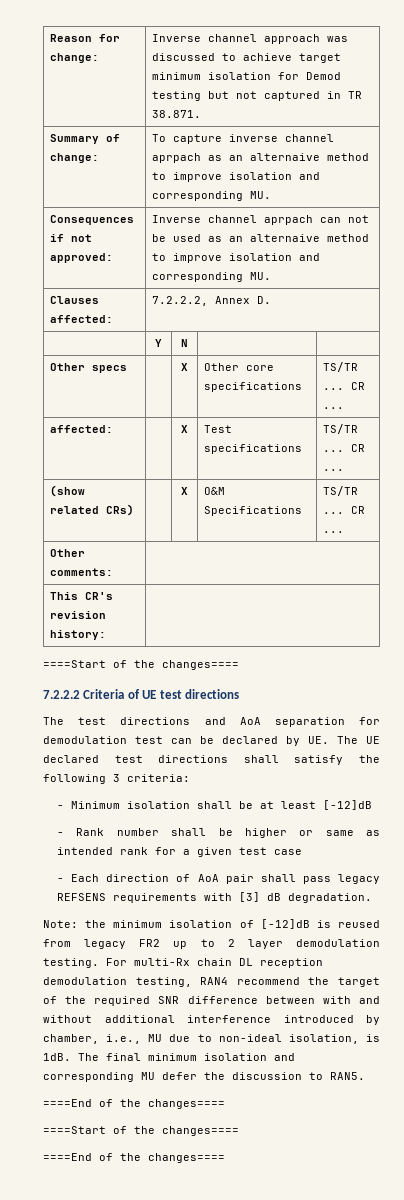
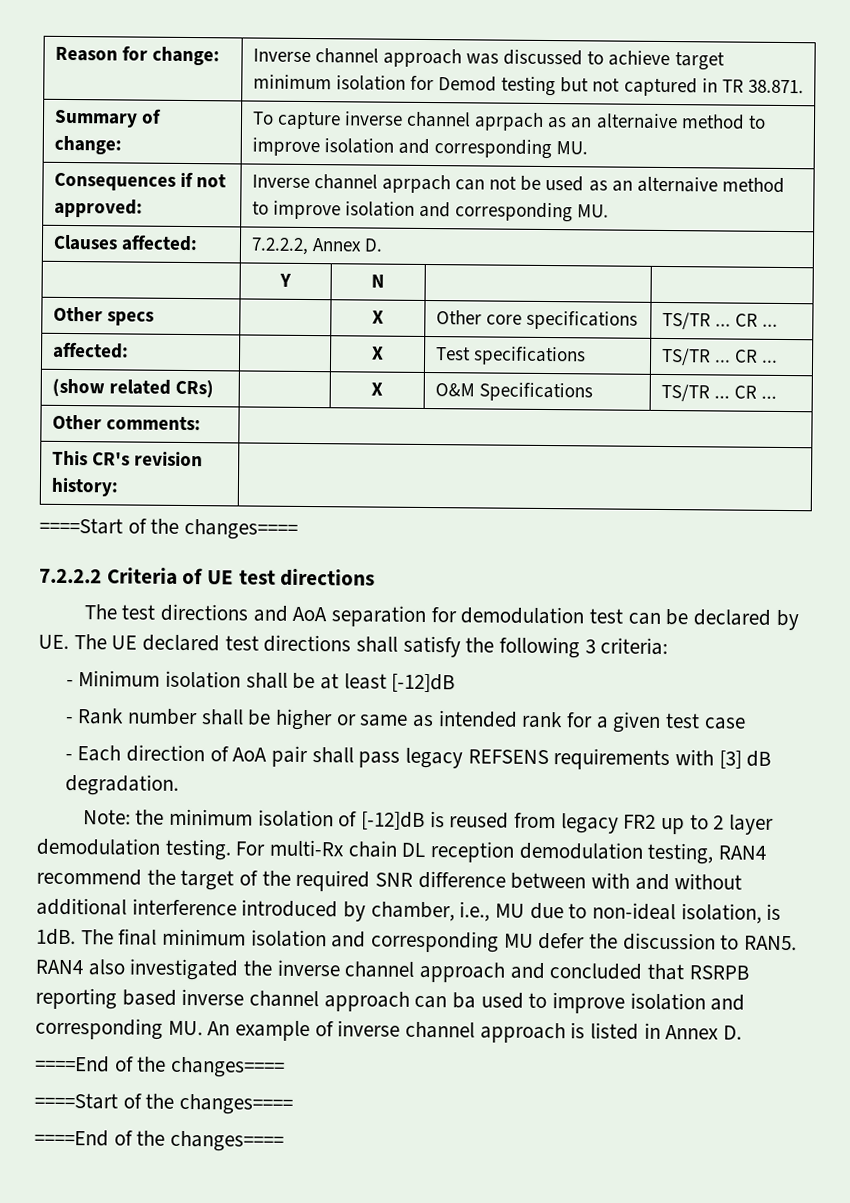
(365, 1076) none -> [35,958,749,983] [35,987,746,1014] [35,1017,743,1044] RAN4 also investigated the inverse channel approach and concluded that RSRPB reporting based inverse channel approach can ba used to improve isolation and corresponding MU. An example of inverse channel approach is listed in Annex D.

